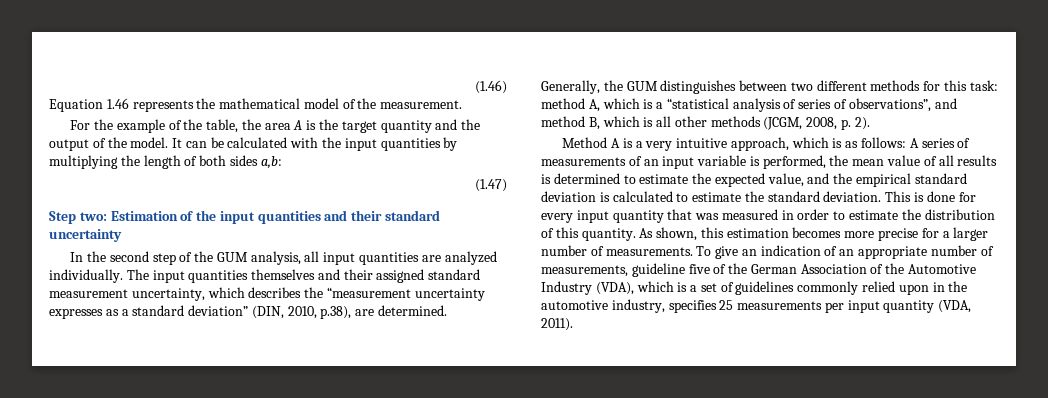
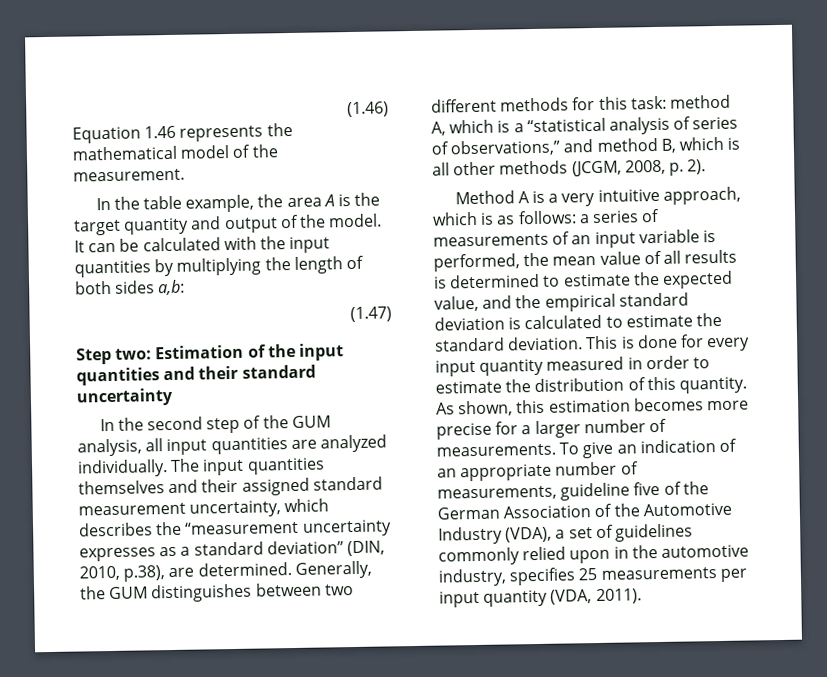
[70,119,239,133] For the example of the table, -> [95,194,255,213] In the table example,
[461,119,481,130] the -> (222, 223) none
[848,98,931,112] observations”, -> [450,139,562,157] observations,”
[909,138,919,148] A -> [578,214,590,224] a
[667,209,720,220] that was -> (545, 367) none
[636,281,688,292] which is -> (553, 534) none

